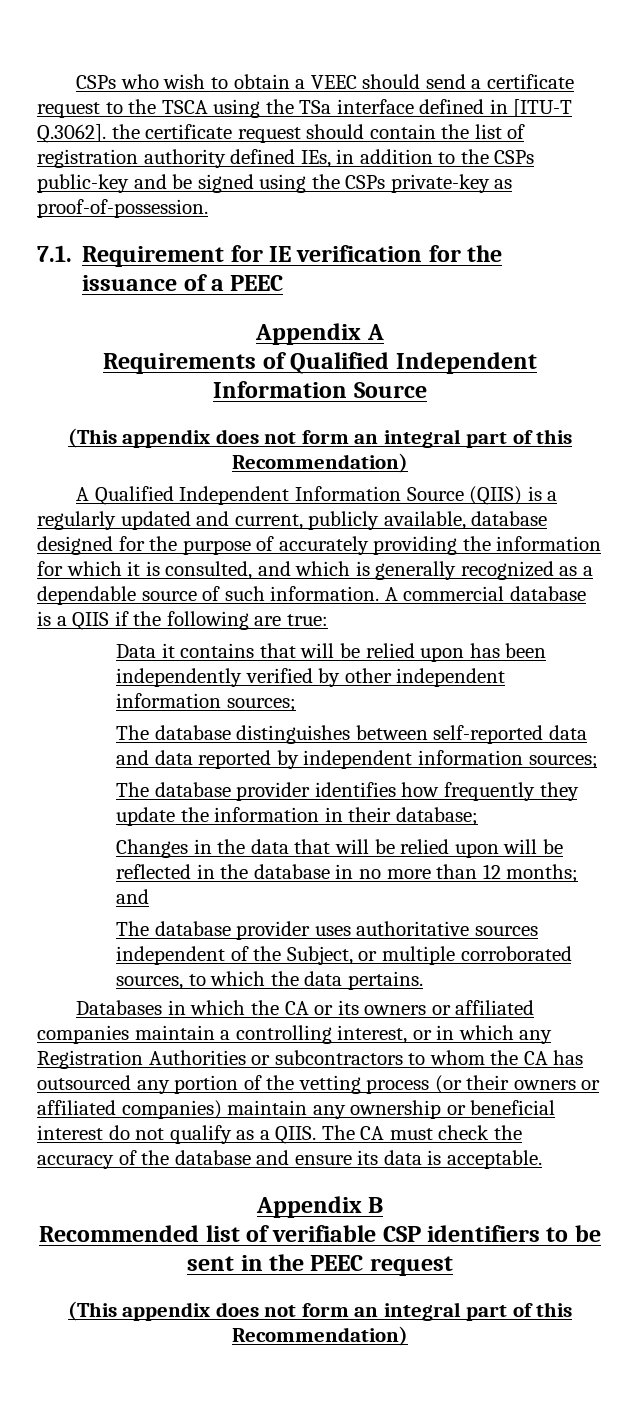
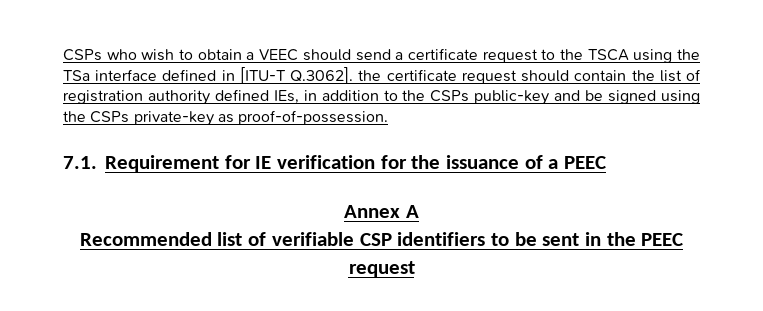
[255,323,384,345] [103,352,537,374] [213,381,427,398] [67,428,573,448] [232,453,408,473] [76,486,558,505] [37,511,548,530] [37,536,602,555] [37,561,593,580] [37,586,586,605] [37,611,328,630] [116,643,547,662] [116,668,506,687] [116,693,296,712] [116,725,587,744] [116,750,598,769] [116,782,579,801] [116,807,478,826] [116,839,563,858] [116,864,579,883] [116,889,150,904] [116,921,538,940] [116,946,572,965] [116,971,423,990] [76,1000,535,1015] [37,1025,553,1044] [37,1050,584,1069] [37,1075,601,1094] [37,1100,556,1119] [37,1125,522,1144] [37,1150,542,1169] [255,1196,384,1218] Appendix A // Requirements of Qualified Independent Information Source // (This appendix does not form an integral part of this Recommendation) // A Qualified Independent Information Source (QIIS) is a regularly updated and current, publicly available, database designed for the purpose of accurately providing the information for which it is consulted, and which is generally recognized as a dependable source of such information. A commercial database is a QIIS if the following are true: // Data it contains that will be relied upon has been independently verified by other independent information sources; // The database distinguishes between self-reported data and data reported by independent information sources; // The database provider identifies how frequently they update the information in their database; // Changes in the data that will be relied upon will be reflected in the database in no more than 12 months; and // The database provider uses authoritative sources independent of the Subject, or multiple corroborated sources, to which the data pertains. // Databases in which the CA or its owners or affiliated companies maintain a controlling interest, or in which any Registration Authorities or subcontractors to whom the CA has outsourced any portion of the vetting process (or their owners or affiliated companies) maintain any ownership or beneficial interest do not qualify as a QIIS. The CA must check the accuracy of the database and ensure its data is acceptable. // Appendix B -> [344,205,419,218] Annex A
[67,1301,573,1321] [232,1326,408,1346] // (This appendix does not form an integral part of this Recommendation) -> (415, 269) none

